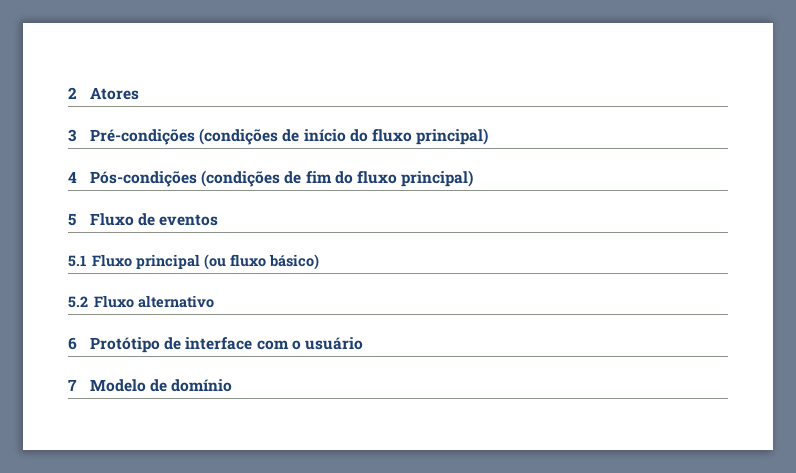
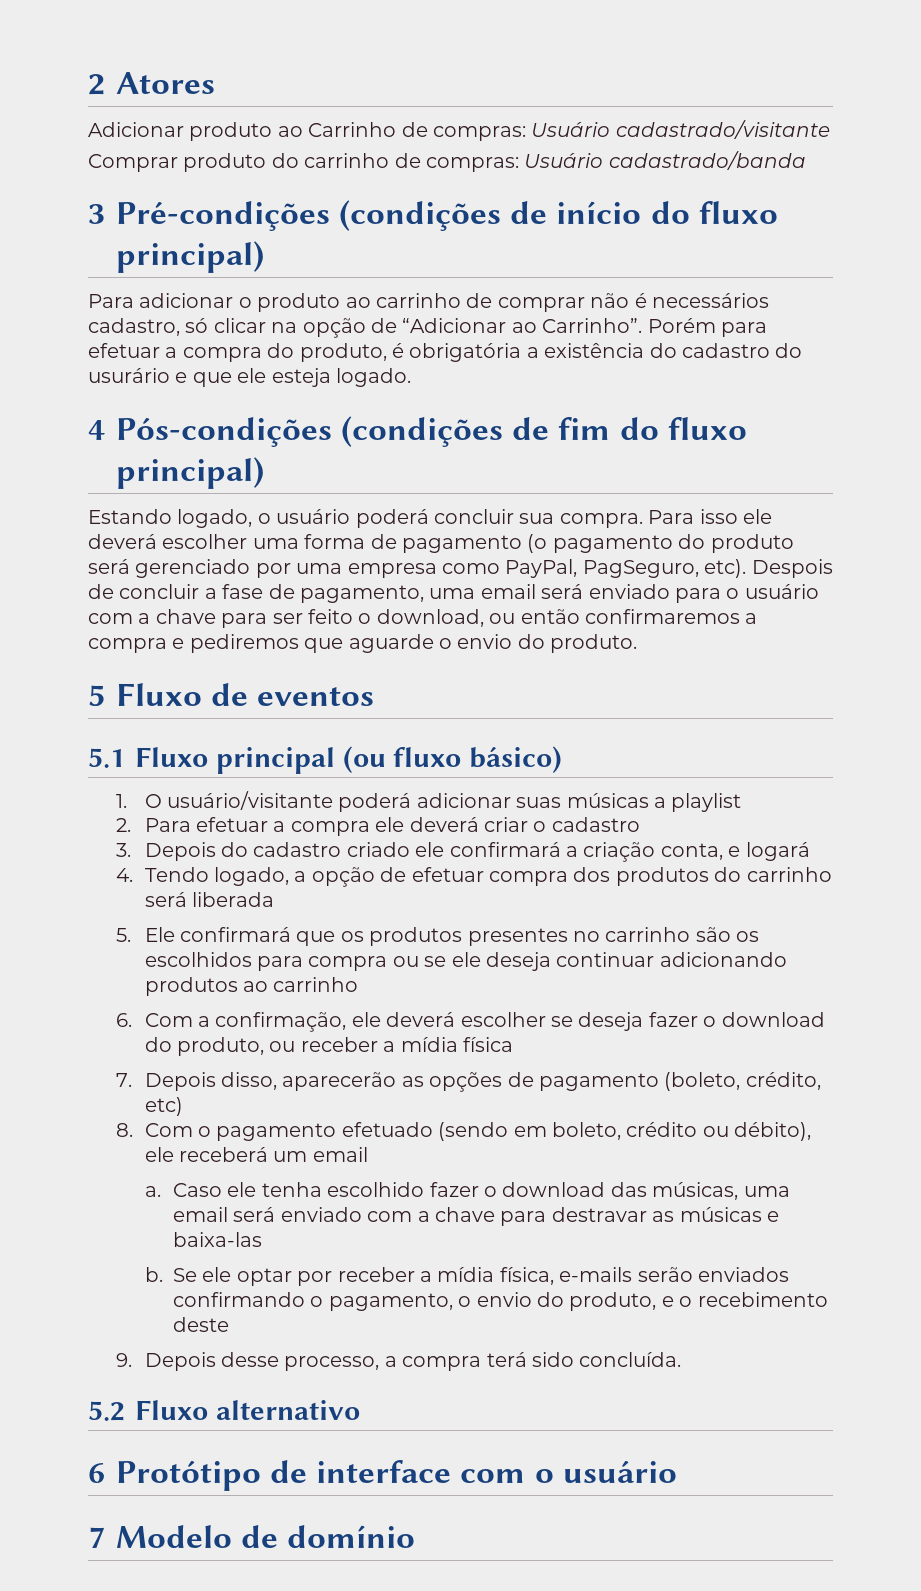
(139, 93) none -> [88,120,830,141] [88,151,806,172] // Adicionar produto ao Carrinho de compras: Usuário cadastrado/visitante // Comprar produto do carrinho de compras: Usuário cadastrado/banda
(489, 136) none -> [88,293,769,312] [88,318,767,338] [88,343,803,362] [88,368,411,387] // Para adicionar o produto ao carrinho de comprar não é necessários cadastro, só clicar na opção de “Adicionar ao Carrinho”. Porém para efetuar a compra do produto, é obrigatória a existência do cadastro do usurário e que ele esteja logado.
(474, 178) none -> [88,509,772,528] [88,534,794,553] [88,559,833,578] [88,584,819,603] [88,609,758,628] [88,634,638,653] // Estando logado, o usuário poderá concluir sua compra. Para isso ele deverá escolher uma forma de pagamento (o pagamento do produto será gerenciado por uma empresa como PayPal, PagSeguro, etc). Despois de concluir a fase de pagamento, uma email será enviado para o usuário com a chave para ser feito o download, ou então confirmaremos a compra e pediremos que aguarde o envio do produto.
(320, 262) none -> [116,791,742,812] [116,817,640,836] [116,842,810,862] [116,867,832,887] [144,892,275,907] [116,927,760,946] [144,952,787,971] [144,977,359,996] [116,1012,825,1032] [144,1037,514,1056] [116,1072,821,1092] [144,1097,183,1116] [116,1122,812,1141] [144,1147,368,1162] [144,1182,790,1200] [172,1207,779,1226] [172,1232,262,1247] [144,1267,789,1286] [172,1292,828,1311] [172,1317,229,1332] [116,1352,682,1371] // 1. O usuário/visitante poderá adicionar suas músicas a playlist // 2. Para efetuar a compra ele deverá criar o cadastro // 3. Depois do cadastro criado ele confirmará a criação conta, e logará // 4. Tendo logado, a opção de efetuar compra dos produtos do carrinho será liberada // 5. Ele confirmará que os produtos presentes no carrinho são os escolhidos para compra ou se ele deseja continuar adicionando produtos ao carrinho // 6. Com a confirmação, ele deverá escolher se deseja fazer o download do produto, ou receber a mídia física // 7. Depois disso, aparecerão as opções de pagamento (boleto, crédito, etc) // 8. Com o pagamento efetuado (sendo em boleto, crédito ou débito), ele receberá um email // a. Caso ele tenha escolhido fazer o download das músicas, uma email será enviado com a chave para destravar as músicas e baixa-las // b. Se ele optar por receber a mídia física, e-mails serão enviados confirmando o pagamento, o envio do produto, e o recebimento deste // 9. Depois desse processo, a compra terá sido concluída.

